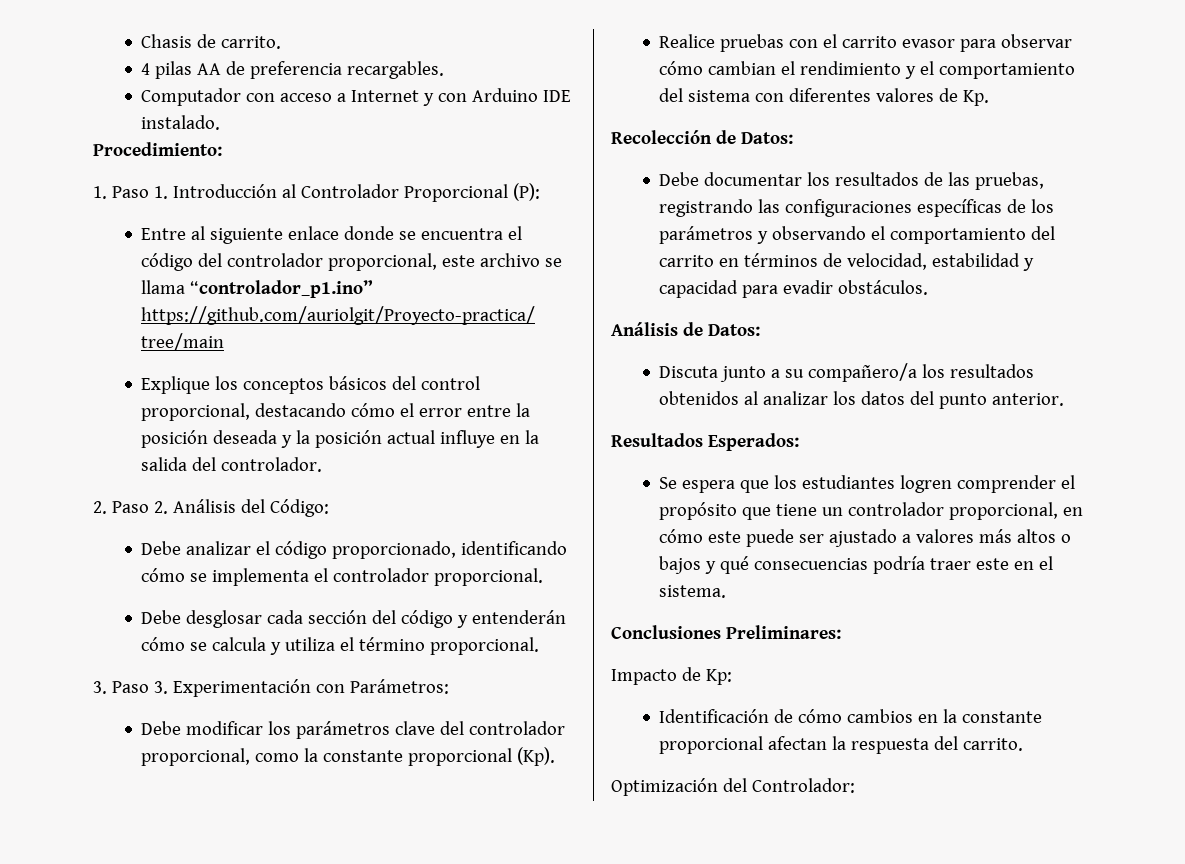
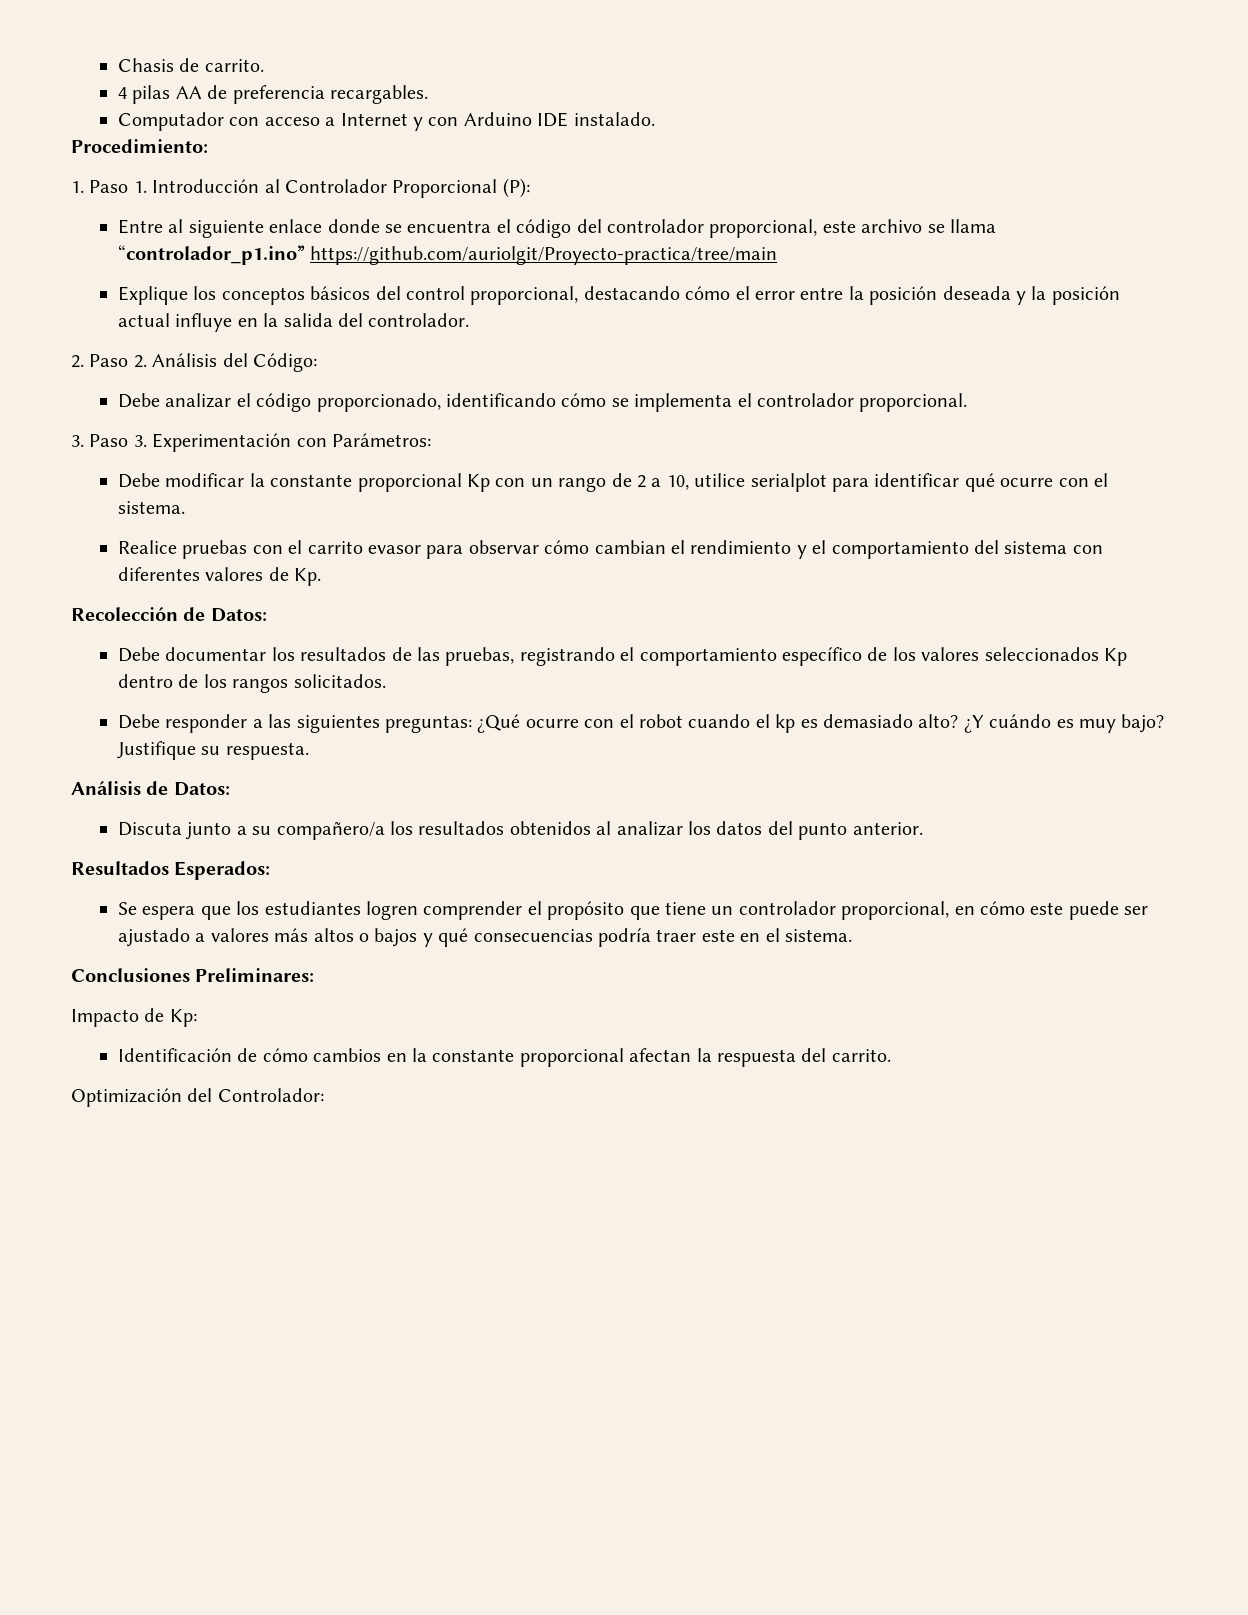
[141,610,567,628] [141,637,540,655] // Debe desglosar cada sección del código y entenderán cómo se calcula y utiliza el término proporcional. -> (968, 402) none
[268,721,566,739] [141,747,556,766] los parámetros clave del controlador proporcional, como la constante proporcional (Kp). -> [249,473,1109,492] [118,501,186,514] la constante proporcional Kp con un rango de 2 a 10, utilice serialplot para identificar qué ocurre con el sistema.
[758,199,1055,217] [659,226,1056,244] [659,253,1035,271] [659,280,929,298] las configuraciones específicas de los parámetros y observando el comportamiento del carrito en términos de velocidad, estabilidad y capacidad para evadir obstáculos. -> [620,647,1128,666] [118,674,386,693] [118,714,1165,733] [117,741,309,760] el comportamiento específico de los valores seleccionados Kp dentro de los rangos solicitados. // Debe responder a las siguientes preguntas: ¿Qué ocurre con el robot cuando el kp es demasiado alto? ¿Y cuándo es muy bajo? Justifique su respuesta.

